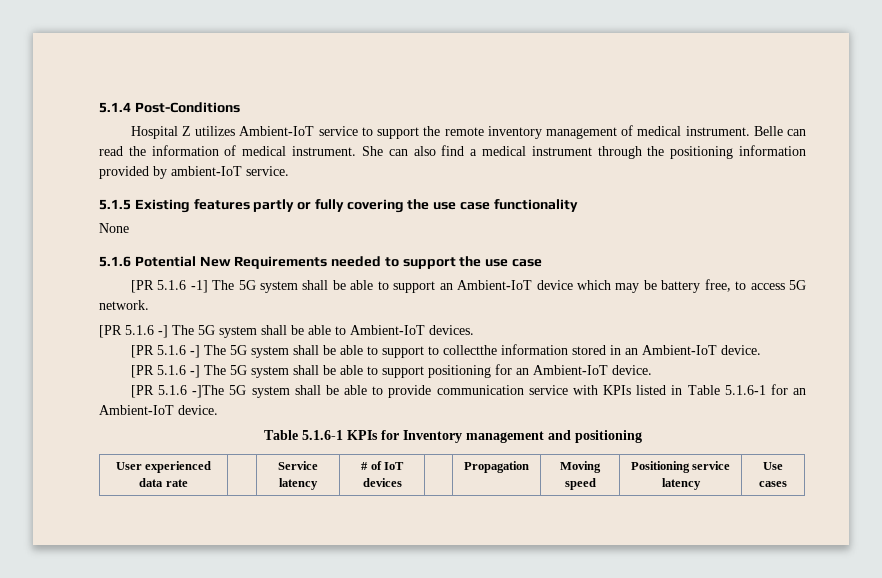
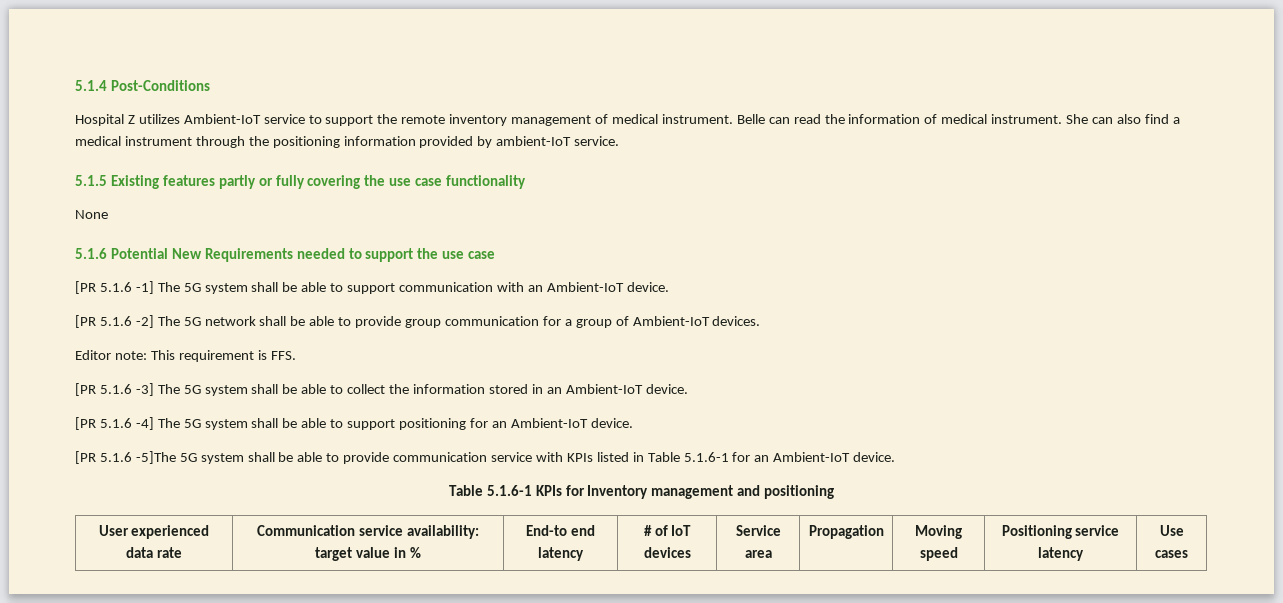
[439,279,806,293] [99,300,149,310] [99,325,474,338] [130,345,497,358] an Ambient-IoT device which may be battery free, to access 5G network. // [PR 5.1.6 -] The 5G system shall be able to Ambient-IoT devices. // [PR 5.1.6 -] The 5G system shall be able to support to collectthe -> [399,282,669,292] [75,315,761,328] [75,350,296,362] [75,383,410,396] communication with an Ambient-IoT device. // [PR 5.1.6 -2] The 5G network shall be able to provide group communication for a group of Ambient-IoT devices. // Editor note: This requirement is FFS. // [PR 5.1.6 -3] The 5G system shall be able to collect the
[189,365,200,378] -] -> [135,417,154,430] -4]
[192,385,225,398] -]The -> [135,451,176,464] -5]The
[278,461,318,470] | Service -> [257,525,479,539] [315,547,421,561] [526,525,595,536] Communication service availability: target value in % | End-to end
(402, 482) none -> [735,525,781,536] [744,550,772,558] Service area

